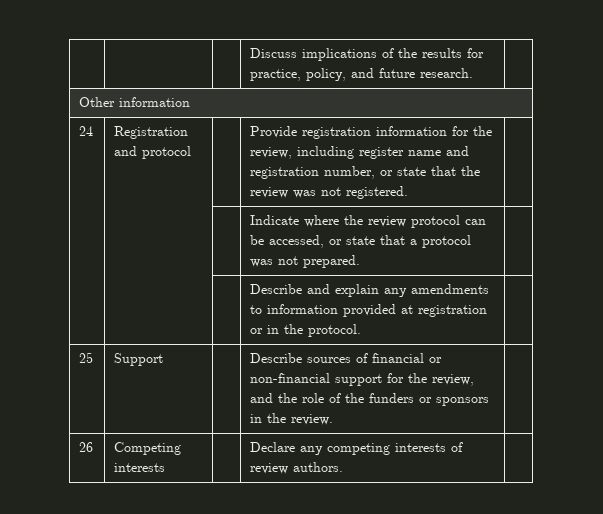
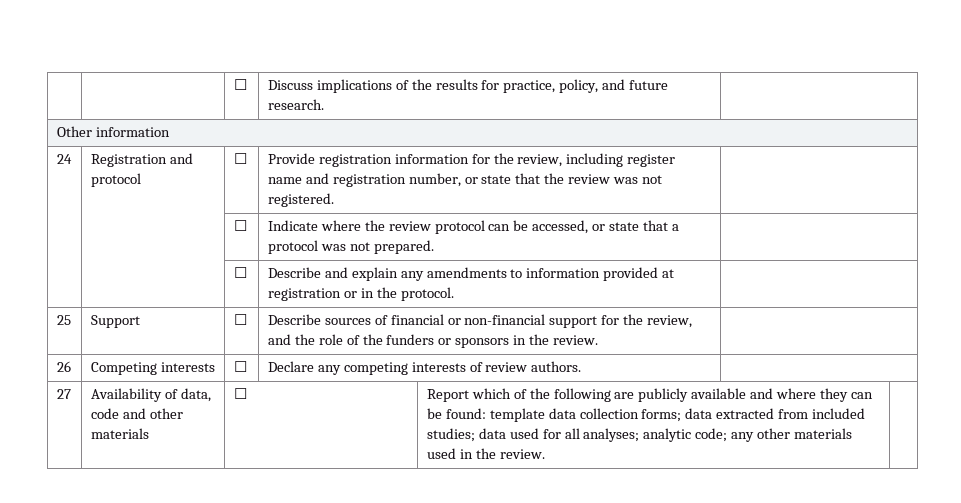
(250, 53) | | -> [233,79,247,90] | | ☐
(192, 152) none -> [233,153,247,164] ☐
(409, 192) none -> [233,220,247,231] ☐
(361, 261) none -> [233,267,247,278] ☐
(164, 359) none -> [233,314,247,325] ☐
(166, 467) none -> [233,361,247,372] ☐
(344, 467) none -> [56,389,71,399] [90,388,211,402] [90,408,183,419] [90,428,149,439] [233,388,247,399] [426,388,873,402] [426,408,866,422] [426,428,853,442] [426,448,545,459] // 27 | Availability of data, code and other materials | ☐ | Report which of the following are publicly available and where they can be found: template data collection forms; data extracted from included studies; data used for all analyses; analytic code; any other materials used in the review. |

